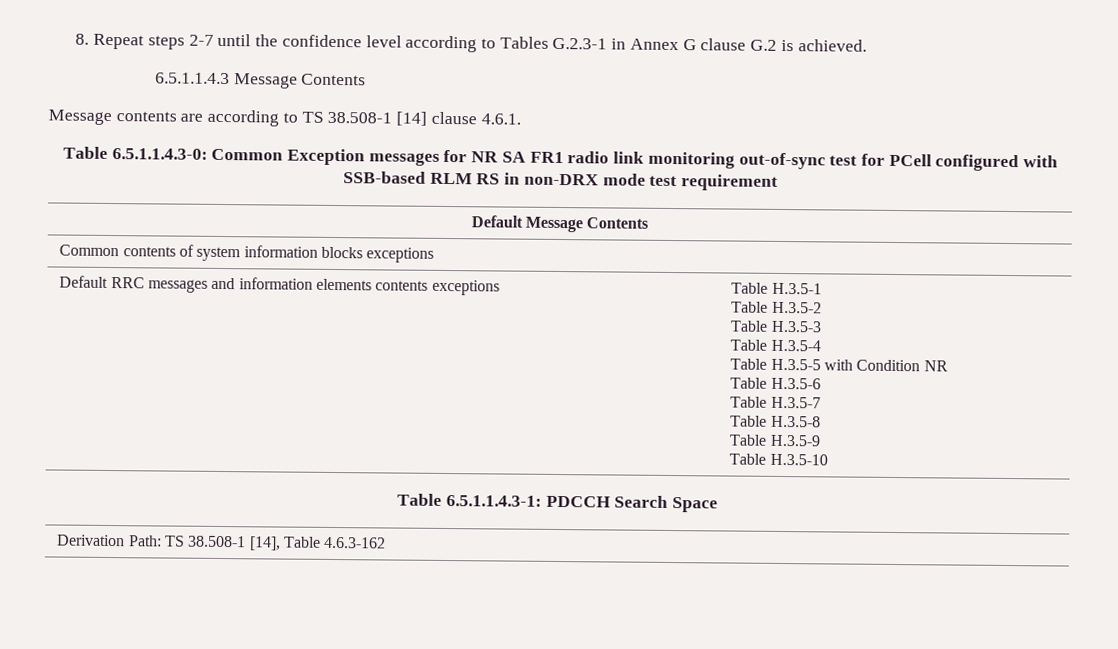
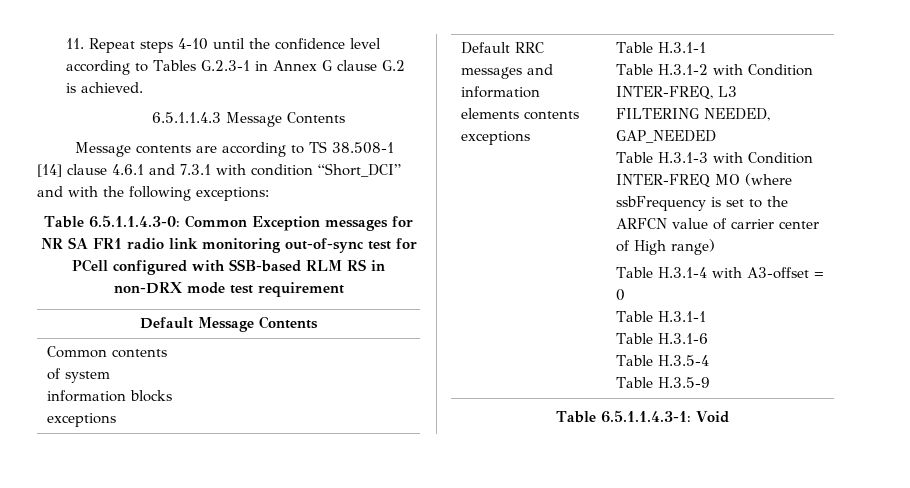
[75,33,90,45] 8. -> [66,38,85,49] 11.
[188,34,214,46] 2-7 -> [178,38,209,50] 4-10
[480,113,521,125] 4.6.1. -> [112,163,401,177] [37,186,269,201] 4.6.1 and 7.3.1 with condition “Short_DCI” and with the following exceptions:
[771,282,822,295] [731,301,822,314] [730,320,822,333] [730,339,821,352] [730,358,948,372] [730,377,821,390] [730,396,821,409] [730,415,821,428] H.3.5-1 // Table H.3.5-2 // Table H.3.5-3 // Table H.3.5-4 // Table H.3.5-5 with Condition NR // Table H.3.5-6 // Table H.3.5-7 // Table H.3.5-8 -> [657,42,706,53] [615,64,813,76] [615,86,737,100] [615,108,770,121] [615,130,716,143] [615,152,813,164] [615,173,792,188] [615,196,788,211] [615,218,819,230] [615,239,715,255] [615,267,824,279] [615,289,625,301] [615,311,706,322] [615,333,708,344] [615,355,709,366] H.3.1-1 // Table H.3.1-2 with Condition INTER-FREQ, L3 FILTERING NEEDED, GAP_NEEDED // Table H.3.1-3 with Condition INTER-FREQ MO (where ssbFrequency is set to the ARFCN value of carrier center of High range) // Table H.3.1-4 with A3-offset = 0 // Table H.3.1-1 // Table H.3.1-6 // Table H.3.5-4
[729,453,828,466] // Table H.3.5-10 -> (710, 382) none
[545,495,718,513] [57,534,387,551] PDCCH Search Space // Derivation Path: TS 38.508-1 [14], Table 4.6.3-162 -> [695,411,730,423] Void

